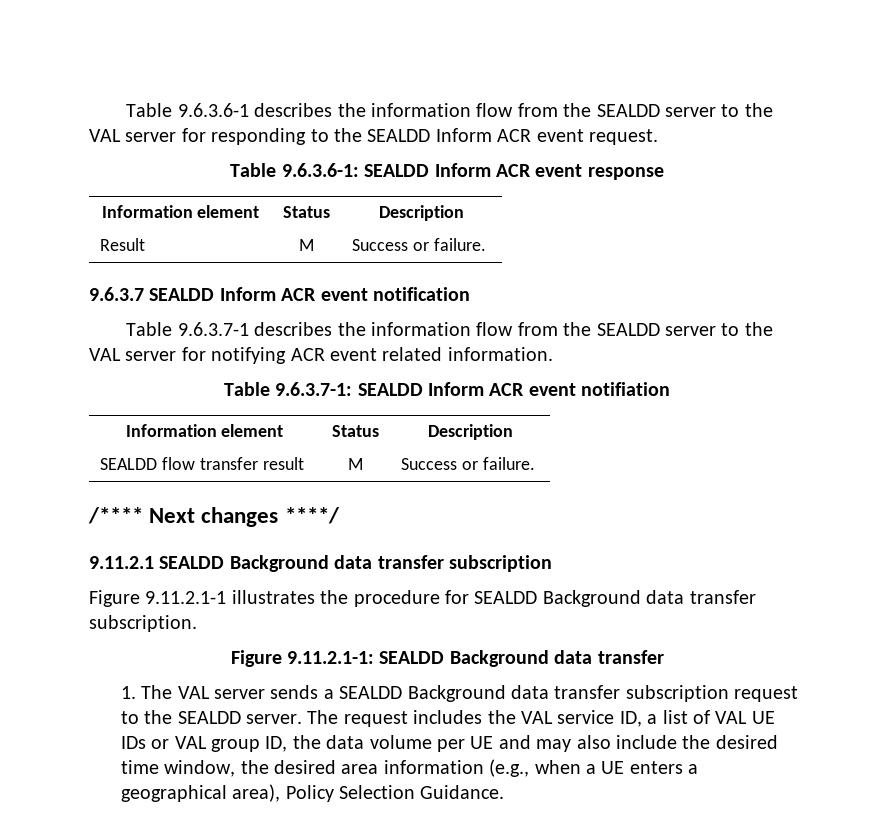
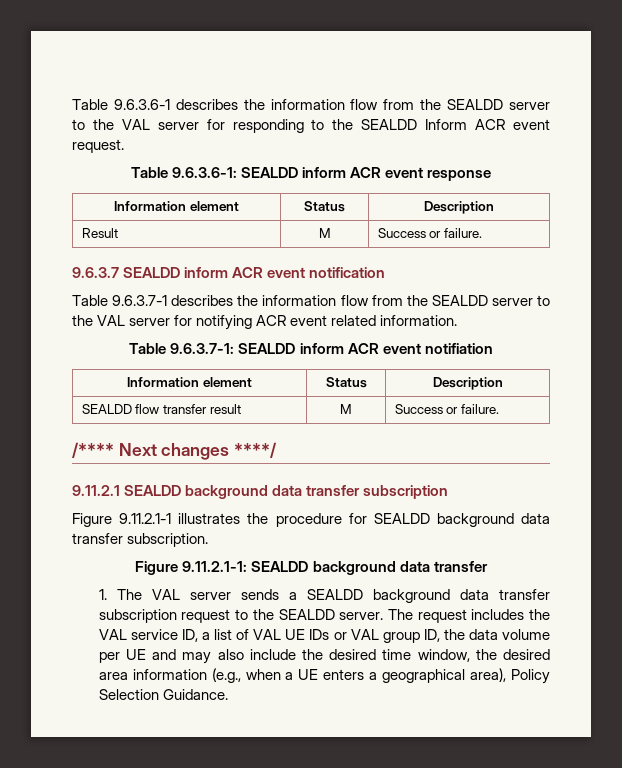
[434,163,491,177] Inform -> [302,167,347,178] inform
[219,287,276,301] Inform -> [184,267,229,278] inform
[427,382,484,396] Inform -> [299,343,344,354] inform
[229,555,329,572] Background -> [185,485,269,499] background
[542,590,641,607] Background -> [436,513,514,527] background
[449,650,549,667] Background -> [312,561,396,575] background
[407,685,506,702] Background -> [372,589,450,603] background

